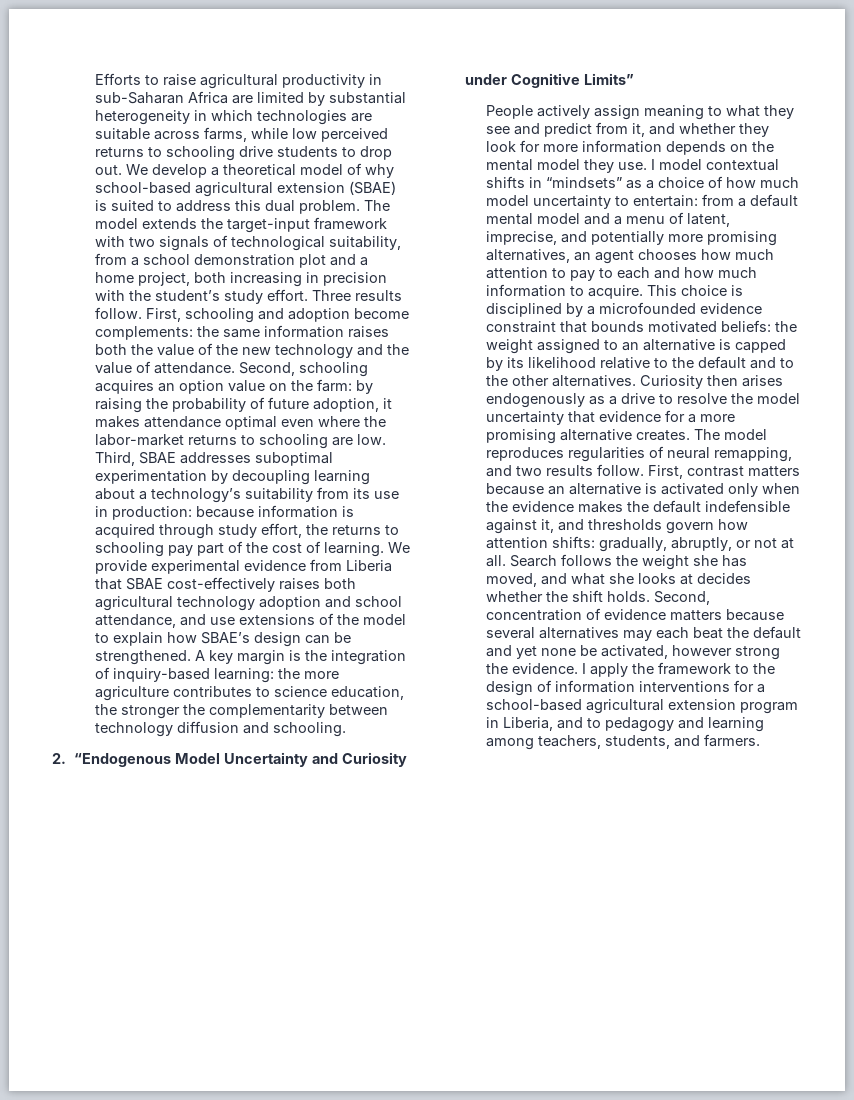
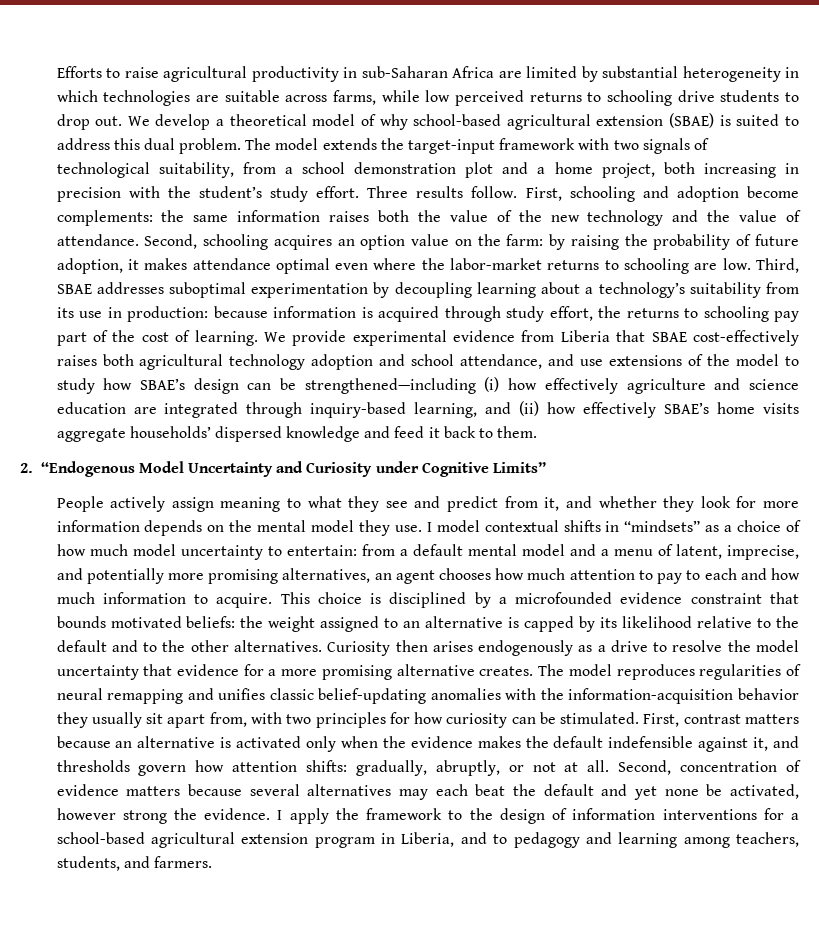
[113,632,164,646] explain -> [56,378,95,394] study
[95,650,407,665] [95,667,340,683] [95,686,405,701] [95,704,389,719] [95,721,347,737] strengthened. A key margin is the integration of inquiry-based learning: the more agriculture contributes to science education, the stronger the complementarity between technology diffusion and schooling. -> [304,377,799,394] [56,401,800,418] [56,426,538,442] strengthened—including (i) how effectively agriculture and science education are integrated through inquiry-based learning, and (ii) how effectively SBAE’s home visits aggregate households’ dispersed knowledge and feed it back to them.
[714,447,793,462] [486,464,645,477] remapping, and two results follow. -> [107,688,800,704] [56,712,640,728] remapping and unifies classic belief-updating anomalies with the information-acquisition behavior they usually sit apart from, with two principles for how curiosity can be stimulated.
[510,554,748,570] [486,573,752,587] [486,590,651,602] Search follows the weight she has moved, and what she looks at decides whether the shift holds. -> (610, 766) none

